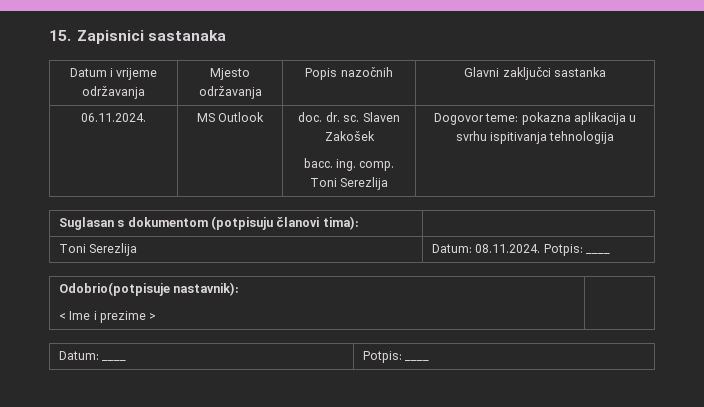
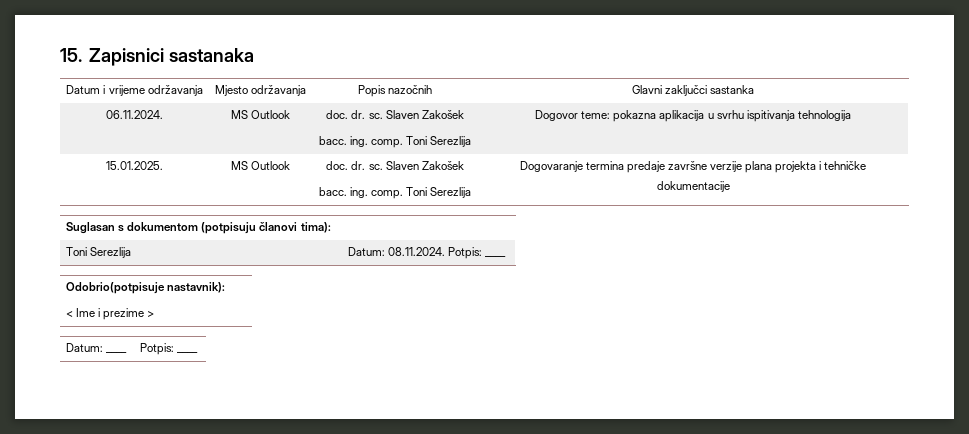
(615, 137) none -> [106,161,163,170] [230,161,291,170] [326,161,464,170] [318,187,472,199] [519,161,867,173] [656,181,730,192] // 15.01.2025. | MS Outlook | doc. dr. sc. Slaven Zakošek // bacc. ing. comp. Toni Serezlija | Dogovaranje termina predaje završne verzije plana projekta i tehničke dokumentacije

